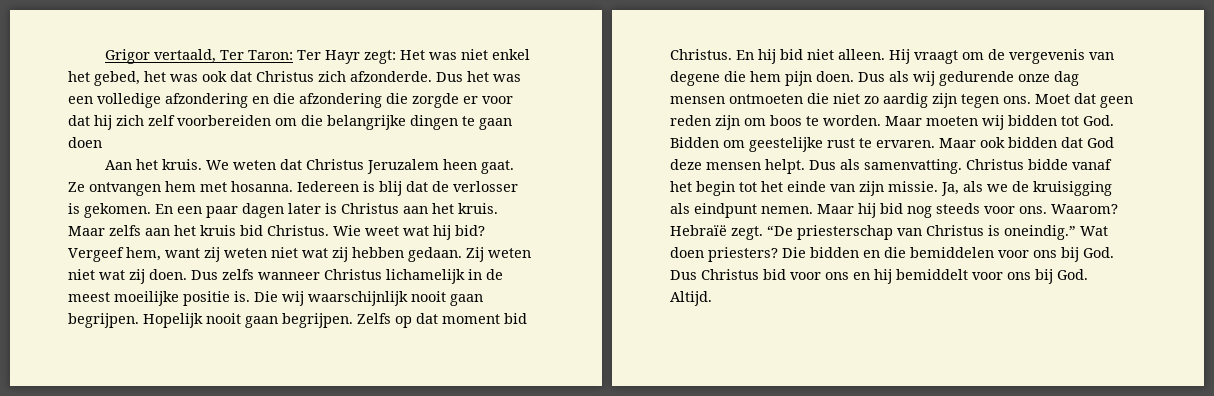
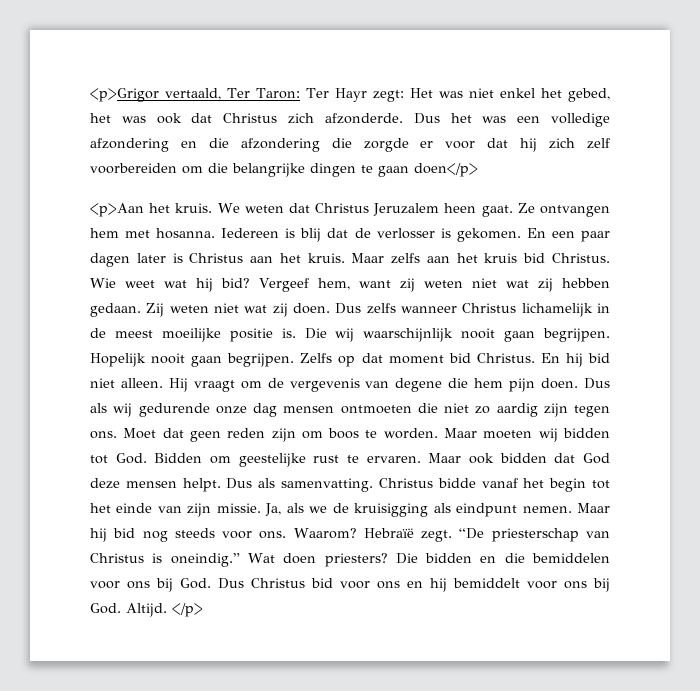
[104,49,150,64] Grigor -> [90,88,159,102] <p>Grigor
[68,137,102,148] [104,160,132,170] doen // Aan -> [414,163,478,177] [90,203,144,217] doen</p> // <p>Aan
(712, 298) none -> [172,603,203,617] </p>

